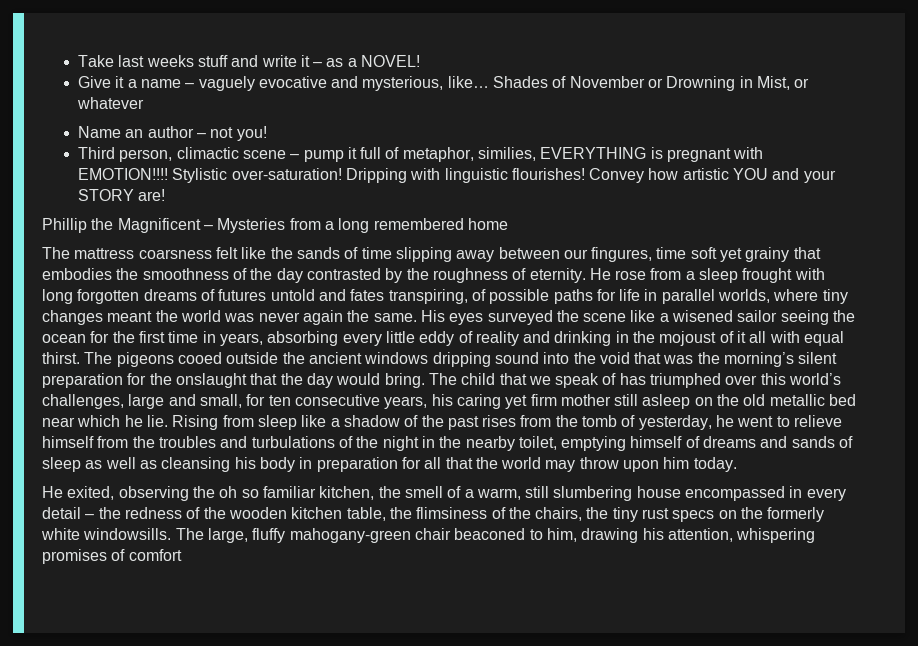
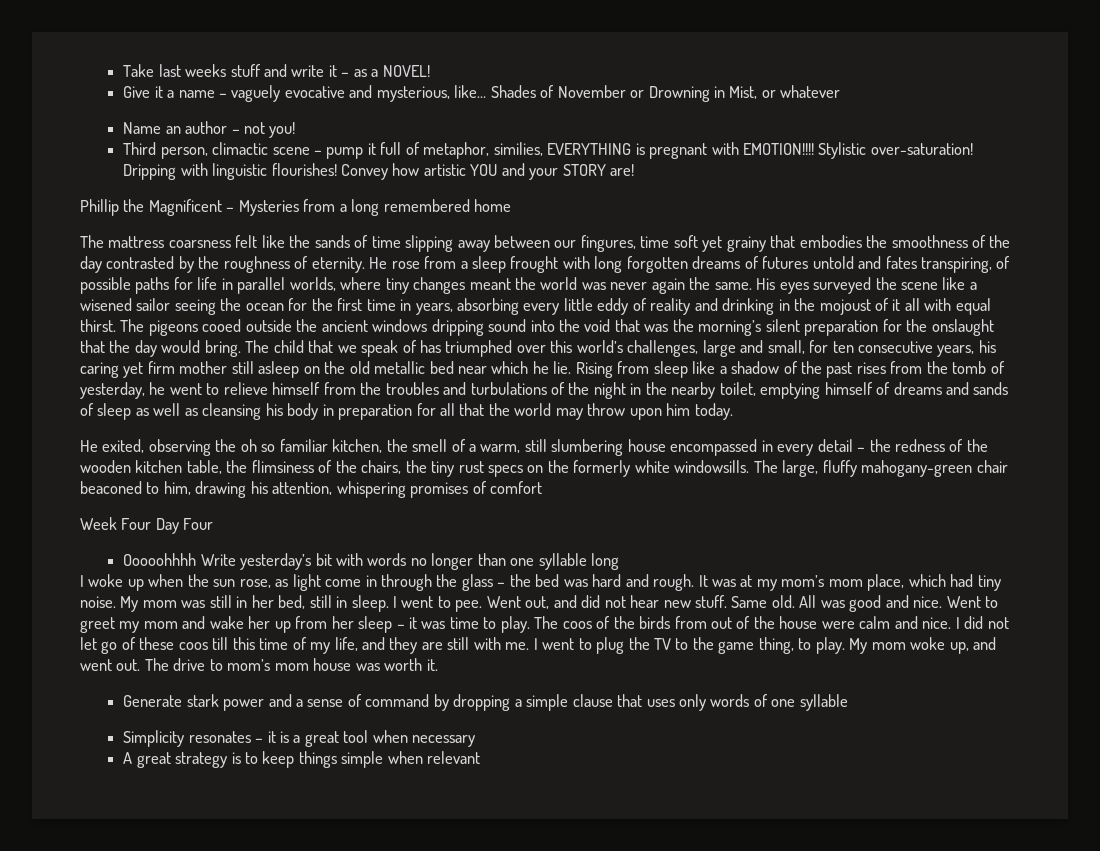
(182, 555) none -> [80,517,214,534] [123,553,620,570] [80,574,1001,591] [80,595,999,612] [80,616,1009,633] [80,637,997,654] [80,658,438,671] [123,694,848,711] [123,730,476,747] [123,751,481,768] // Week Four Day Four // Ooooohhhh Write yesterday’s bit with words no longer than one syllable long // I woke up when the sun rose, as light come in through the glass – the bed was hard and rough. It was at my mom’s mom place, which had tiny noise. My mom was still in her bed, still in sleep. I went to pee. Went out, and did not hear new stuff. Same old. All was good and nice. Went to greet my mom and wake her up from her sleep – it was time to play. The coos of the birds from out of the house were calm and nice. I did not let go of these coos till this time of my life, and they are still with me. I went to plug the TV to the game thing, to play. My mom woke up, and went out. The drive to mom’s mom house was worth it. // Generate stark power and a sense of command by dropping a simple clause that uses only words of one syllable // Simplicity resonates – it is a great tool when necessary // A great strategy is to keep things simple when relevant

